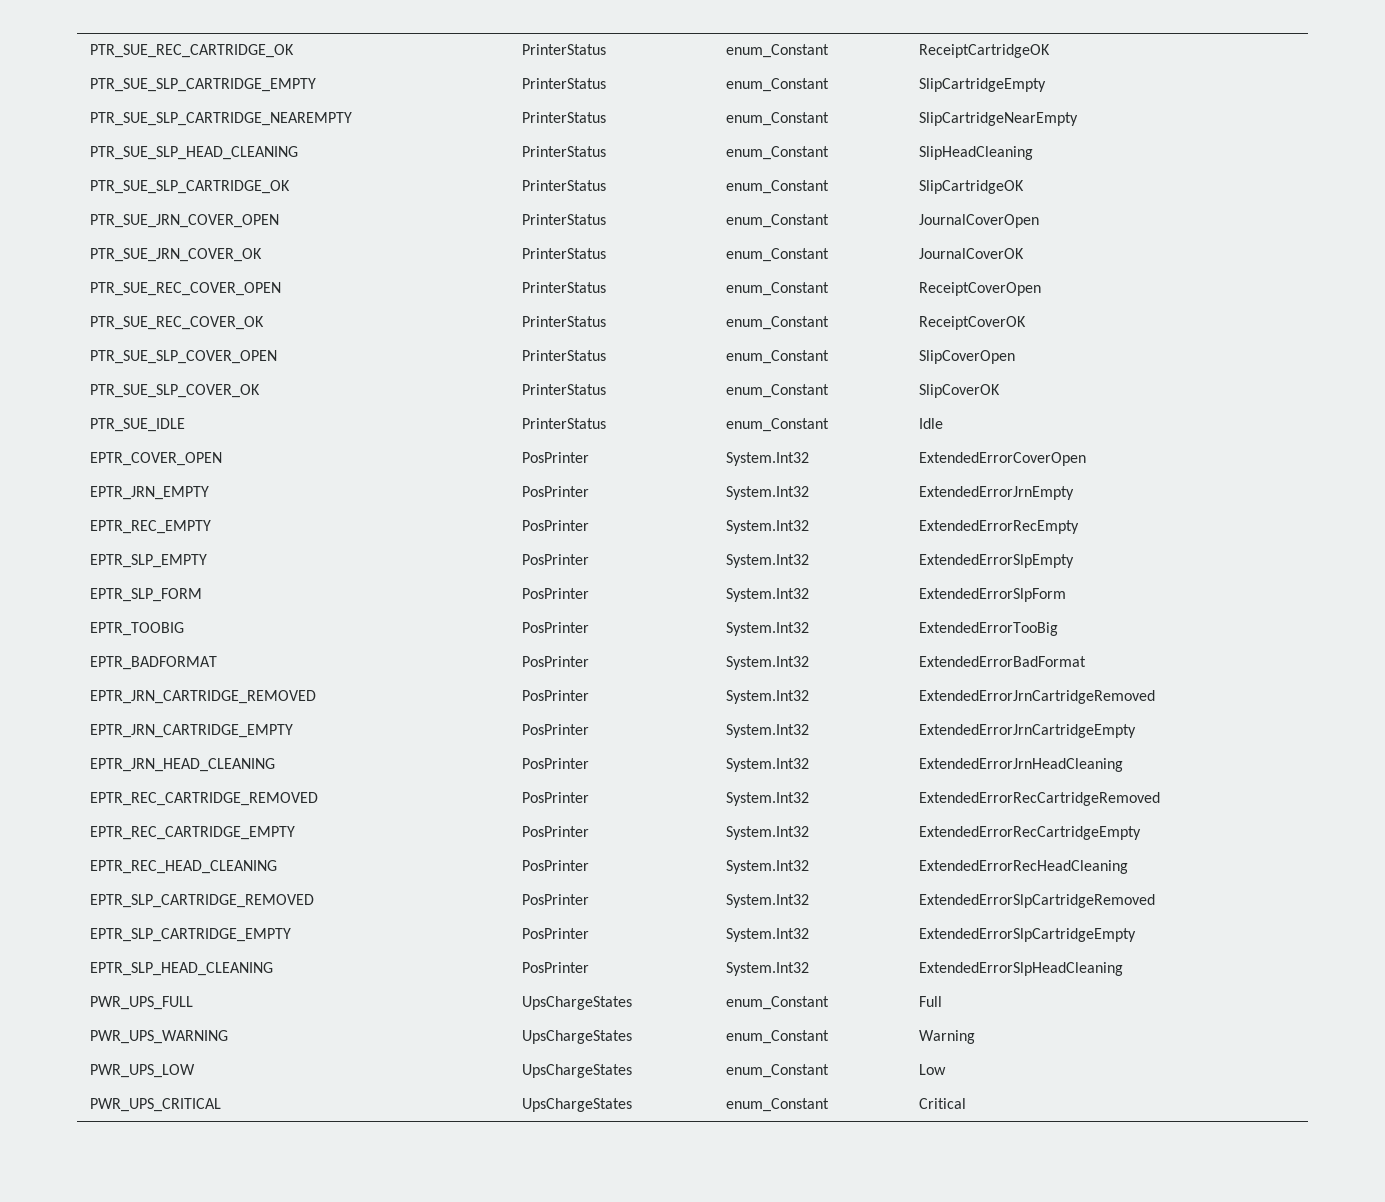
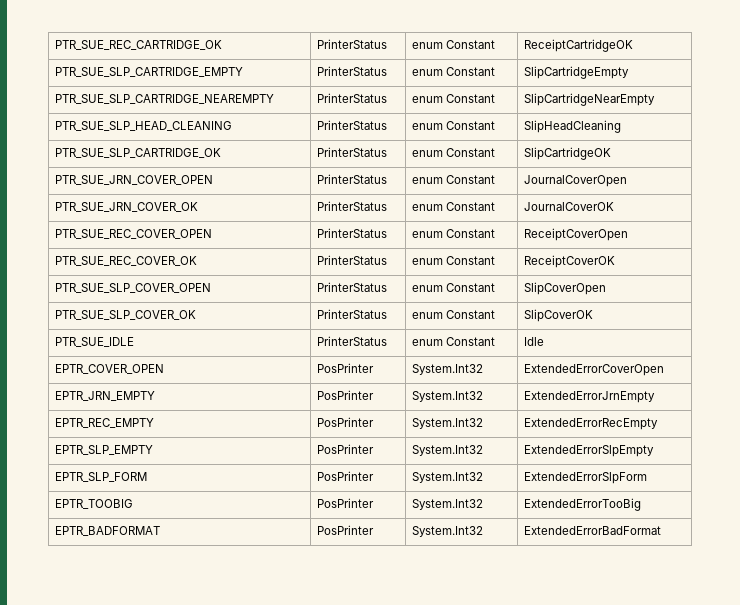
[725,44,829,58] enum_Constant -> [412,40,496,49] enum Constant
[725,78,829,92] enum_Constant -> [412,67,496,76] enum Constant
[725,112,829,126] enum_Constant -> [412,94,496,103] enum Constant
[725,146,829,160] enum_Constant -> [412,121,496,130] enum Constant
[725,180,829,194] enum_Constant -> [412,148,496,157] enum Constant
[725,214,829,228] enum_Constant -> [412,175,496,184] enum Constant
[725,248,829,262] enum_Constant -> [412,202,496,211] enum Constant
[725,282,829,296] enum_Constant -> [412,229,496,238] enum Constant
[725,316,829,330] enum_Constant -> [412,256,496,265] enum Constant
[725,350,829,364] enum_Constant -> [412,283,496,292] enum Constant
[725,384,829,398] enum_Constant -> [412,310,496,319] enum Constant
[725,418,829,432] enum_Constant -> [412,337,496,346] enum Constant
[89,690,316,704] [521,690,589,701] [725,690,809,704] [918,690,1155,704] [89,724,293,738] [521,724,589,735] [725,724,809,738] [918,724,1136,738] [89,758,275,772] [521,758,589,769] [725,758,809,772] [918,758,1123,772] [89,792,318,806] [521,792,589,803] [725,792,809,806] [918,792,1160,806] [89,826,295,840] [521,826,589,837] [725,826,809,840] [918,826,1141,840] [89,860,277,874] [521,860,589,871] [725,860,809,874] [918,860,1128,874] [89,894,314,908] [521,894,589,905] [725,894,809,908] [918,894,1155,908] [89,928,291,942] [521,928,589,939] [725,928,809,942] [918,928,1136,942] [89,962,273,976] [521,962,589,973] [725,962,809,976] [918,962,1123,976] [89,996,193,1010] [521,996,632,1010] [725,996,829,1010] [918,996,942,1007] [89,1030,228,1044] [521,1030,632,1044] [725,1030,829,1044] [918,1030,975,1044] [89,1064,195,1078] [521,1064,632,1078] [725,1064,829,1078] [918,1064,946,1075] [89,1098,221,1112] [521,1098,632,1112] [725,1098,829,1112] [918,1098,966,1109] // EPTR_JRN_CARTRIDGE_REMOVED | PosPrinter | System.Int32 | ExtendedErrorJrnCartridgeRemoved // EPTR_JRN_CARTRIDGE_EMPTY | PosPrinter | System.Int32 | ExtendedErrorJrnCartridgeEmpty // EPTR_JRN_HEAD_CLEANING | PosPrinter | System.Int32 | ExtendedErrorJrnHeadCleaning // EPTR_REC_CARTRIDGE_REMOVED | PosPrinter | System.Int32 | ExtendedErrorRecCartridgeRemoved // EPTR_REC_CARTRIDGE_EMPTY | PosPrinter | System.Int32 | ExtendedErrorRecCartridgeEmpty // EPTR_REC_HEAD_CLEANING | PosPrinter | System.Int32 | ExtendedErrorRecHeadCleaning // EPTR_SLP_CARTRIDGE_REMOVED | PosPrinter | System.Int32 | ExtendedErrorSlpCartridgeRemoved // EPTR_SLP_CARTRIDGE_EMPTY | PosPrinter | System.Int32 | ExtendedErrorSlpCartridgeEmpty // EPTR_SLP_HEAD_CLEANING | PosPrinter | System.Int32 | ExtendedErrorSlpHeadCleaning // PWR_UPS_FULL | UpsChargeStates | enum_Constant | Full // PWR_UPS_WARNING | UpsChargeStates | enum_Constant | Warning // PWR_UPS_LOW | UpsChargeStates | enum_Constant | Low // PWR_UPS_CRITICAL | UpsChargeStates | enum_Constant | Critical -> (662, 530) none

